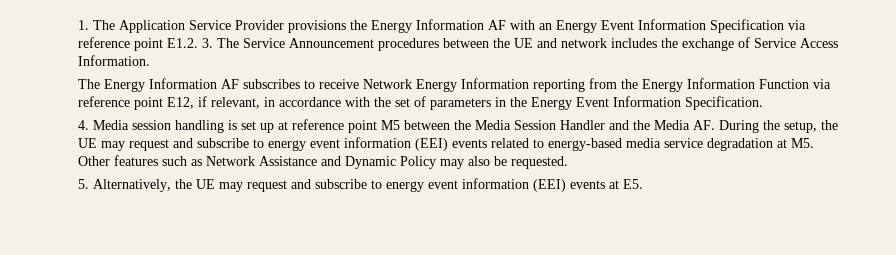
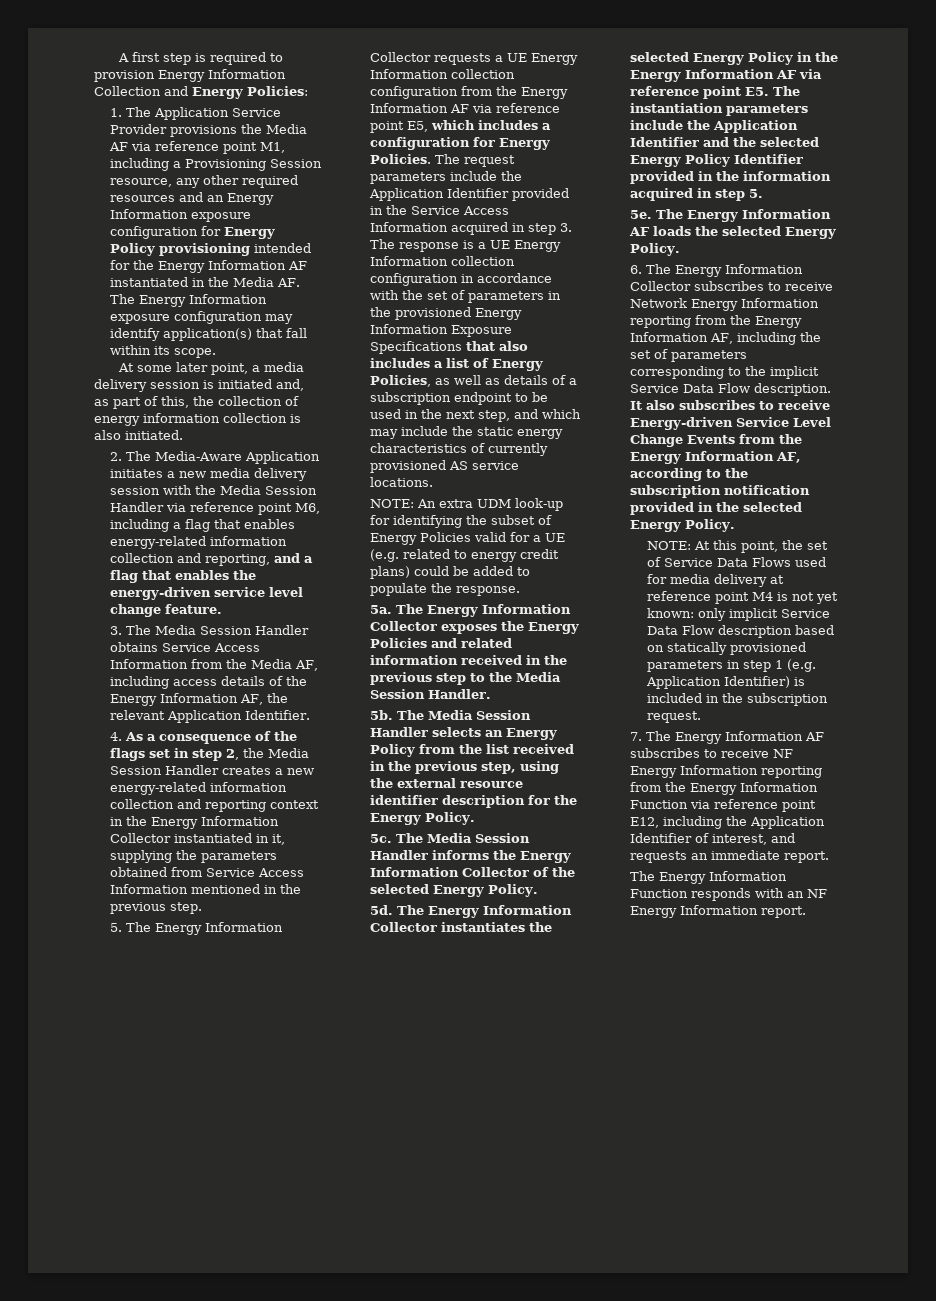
(78, 25) none -> [118,52,284,65] [94,69,286,82] [94,86,308,99] A first step is required to provision Energy Information Collection and Energy Policies: //
[371,19,807,33] [78,37,839,51] [78,55,151,66] Energy Information AF with an Energy Event Information Specification via reference point E1.2. 3. The Service Announcement procedures between the UE and network includes the exchange of Service Access Information. // -> [266,124,308,134] [109,141,286,154] [110,158,323,171] [110,175,299,188] [110,192,275,205] [110,209,252,222] [110,226,276,239] [110,243,312,256] [110,260,308,273] [110,277,301,287] [110,294,268,307] [110,311,294,324] [110,328,308,341] [110,345,217,358] [118,362,305,375] [94,379,304,392] [94,396,299,409] [94,413,301,426] [94,430,183,440] [110,451,321,464] [110,468,308,481] [110,485,318,495] [110,502,321,515] [110,519,296,532] [110,536,288,549] [110,553,314,566] [110,570,257,583] [110,587,304,600] [110,604,223,617] [110,625,310,635] [110,642,261,652] [110,659,319,671] [110,676,308,689] [110,693,289,706] [110,710,311,723] [110,731,298,744] [110,748,310,761] [110,765,315,775] [110,782,288,795] [110,799,320,812] [110,816,280,829] [110,833,286,845] [110,850,278,863] [110,867,305,877] [110,884,302,894] [110,902,203,914] [110,922,284,935] [370,52,579,65] [370,69,516,79] [370,86,569,99] [370,103,561,113] [370,120,552,133] [370,137,551,150] [370,154,516,167] [370,171,523,184] [369,188,570,201] [370,205,510,215] [370,222,573,235] [370,239,562,252] [370,256,516,266] [370,273,553,286] [370,290,562,303] [370,307,523,320] [370,324,513,337] [370,341,529,354] [370,358,544,371] [370,375,578,387] [370,392,549,405] [370,409,582,422] [370,426,564,439] [370,443,549,456] [370,460,520,473] [370,477,434,487] [370,498,564,511] [370,515,553,528] [370,532,566,545] [370,549,560,562] [370,566,531,579] [370,583,521,596] [370,604,572,617] [370,621,580,634] [370,638,513,648] [370,655,568,665] [370,672,562,685] [370,689,492,699] [370,710,532,720] [370,727,558,740] [370,744,575,757] [370,761,560,774] [370,778,524,788] [370,795,578,808] [370,812,476,825] [370,833,531,843] [370,850,572,863] [370,867,576,877] [370,884,539,897] [370,905,573,918] [370,922,553,932] [630,52,839,65] [630,69,823,82] [630,86,801,99] [630,103,809,116] [630,120,799,133] [630,137,820,147] [630,154,804,167] [630,171,832,184] [630,188,764,201] [630,209,832,222] [629,226,837,239] [630,243,681,256] [630,264,804,277] [630,281,834,291] [630,298,820,311] [630,315,803,328] [630,332,822,345] [630,349,748,362] [630,366,820,379] [630,383,832,396] [630,400,831,410] [630,417,832,430] [630,434,803,447] [630,451,802,464] [630,468,749,481] [630,485,811,498] [630,502,803,515] [630,519,736,532] [646,540,828,553] [646,557,826,567] [646,574,784,587] [646,591,838,604] [646,608,830,621] [646,625,834,638] [646,642,806,655] [646,659,816,672] [645,676,805,689] [646,693,828,706] [646,711,701,723] [630,732,643,741] Media AF via reference point M1, including a Provisioning Session resource, any other required resources and an Energy Information exposure configuration for Energy Policy provisioning intended for the Energy Information AF instantiated in the Media AF. The Energy Information exposure configuration may identify application(s) that fall within its scope. // At some later point, a media delivery session is initiated and, as part of this, the collection of energy information collection is also initiated. // 2. The Media-Aware Application initiates a new media delivery session with the Media Session Handler via reference point M6, including a flag that enables energy-related information collection and reporting, and a flag that enables the energy-driven service level change feature. // 3. The Media Session Handler obtains Service Access Information from the Media AF, including access details of the Energy Information AF, the relevant Application Identifier. // 4. As a consequence of the flags set in step 2, the Media Session Handler creates a new energy-related information collection and reporting context in the Energy Information Collector instantiated in it, supplying the parameters obtained from Service Access Information mentioned in the previous step. // 5. The Energy Information Collector requests a UE Energy Information collection configuration from the Energy Information AF via reference point E5, which includes a configuration for Energy Policies. The request parameters include the Application Identifier provided in the Service Access Information acquired in step 3. The response is a UE Energy Information collection configuration in accordance with the set of parameters in the provisioned Energy Information Exposure Specifications that also includes a list of Energy Policies, as well as details of a subscription endpoint to be used in the next step, and which may include the static energy characteristics of currently provisioned AS service locations. // NOTE: An extra UDM look-up for identifying the subset of Energy Policies valid for a UE (e.g. related to energy credit plans) could be added to populate the response. // 5a. The Energy Information Collector exposes the Energy Policies and related information received in the previous step to the Media Session Handler. // 5b. The Media Session Handler selects an Energy Policy from the list received in the previous step, using the external resource identifier description for the Energy Policy. // 5c. The Media Session Handler informs the Energy Information Collector of the selected Energy Policy. // 5d. The Energy Information Collector instantiates the selected Energy Policy in the Energy Information AF via reference point E5. The instantiation parameters include the Application Identifier and the selected Energy Policy Identifier provided in the information acquired in step 5. // 5e. The Energy Information AF loads the selected Energy Policy. // 6. The Energy Information Collector subscribes to receive Network Energy Information reporting from the Energy Information AF, including the set of parameters corresponding to the implicit Service Data Flow description. It also subscribes to receive Energy-driven Service Level Change Events from the Energy Information AF, according to the subscription notification provided in the selected Energy Policy. // NOTE: At this point, the set of Service Data Flows used for media delivery at reference point M4 is not yet known: only implicit Service Data Flow description based on statically provisioned parameters in step 1 (e.g. Application Identifier) is included in the subscription request. // 7.
[363,79,413,89] Network -> [773,749,794,758] NF
[198,96,764,110] [78,119,839,133] [78,137,815,151] [78,155,569,169] [78,178,644,192] if relevant, in accordance with the set of parameters in the Energy Event Information Specification. // 4. Media session handling is set up at reference point M5 between the Media Session Handler and the Media AF. During the setup, the UE may request and subscribe to energy event information (EEI) events related to energy-based media service degradation at M5. Other features such as Network Assistance and Dynamic Policy may also be requested. // 5. Alternatively, the UE may request and subscribe to energy event information (EEI) events at E5. -> [663,816,826,829] [630,833,796,845] [630,850,830,863] [630,871,788,884] [630,888,828,901] [630,905,807,918] including the Application Identifier of interest, and requests an immediate report. // The Energy Information Function responds with an NF Energy Information report.

